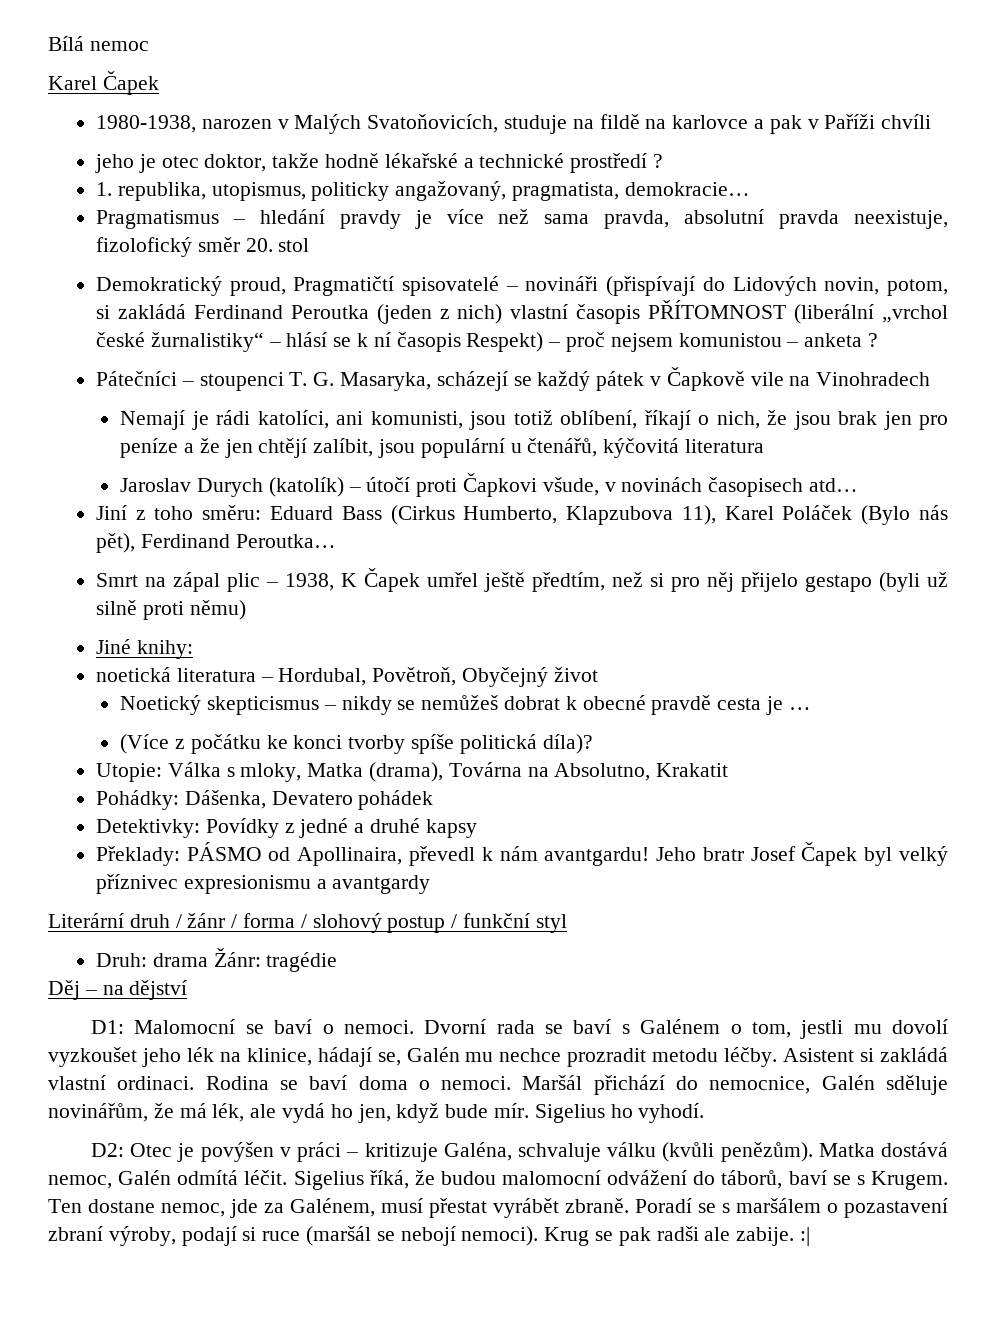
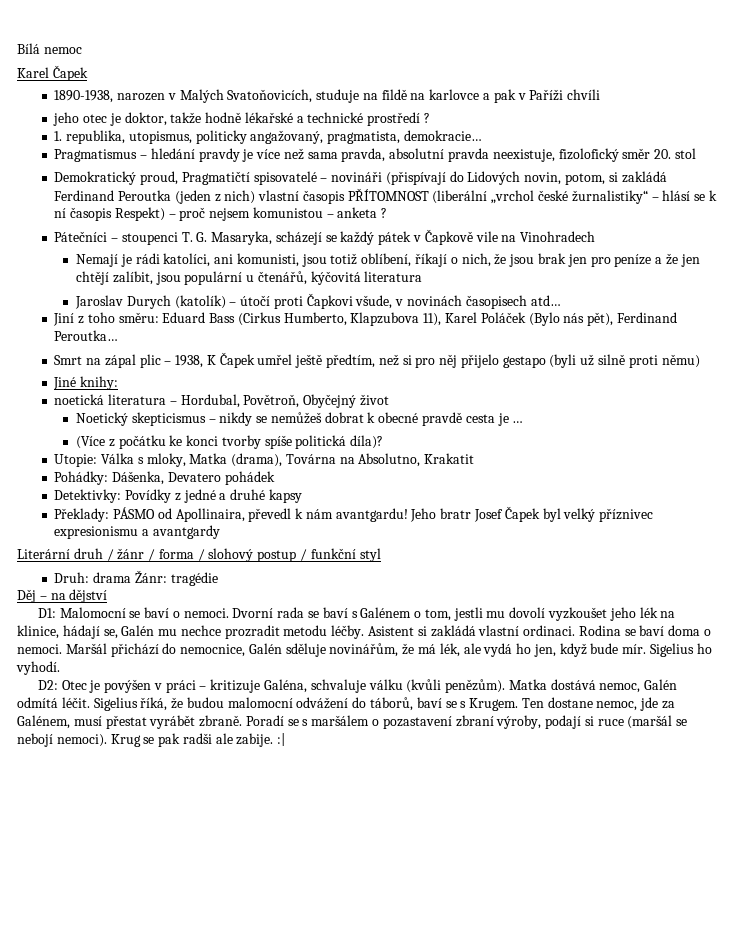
[95,115,196,133] 1980-1938, -> [54,90,114,103] 1890-1938,
[138,154,199,173] je otec -> [82,113,121,126] otec je

